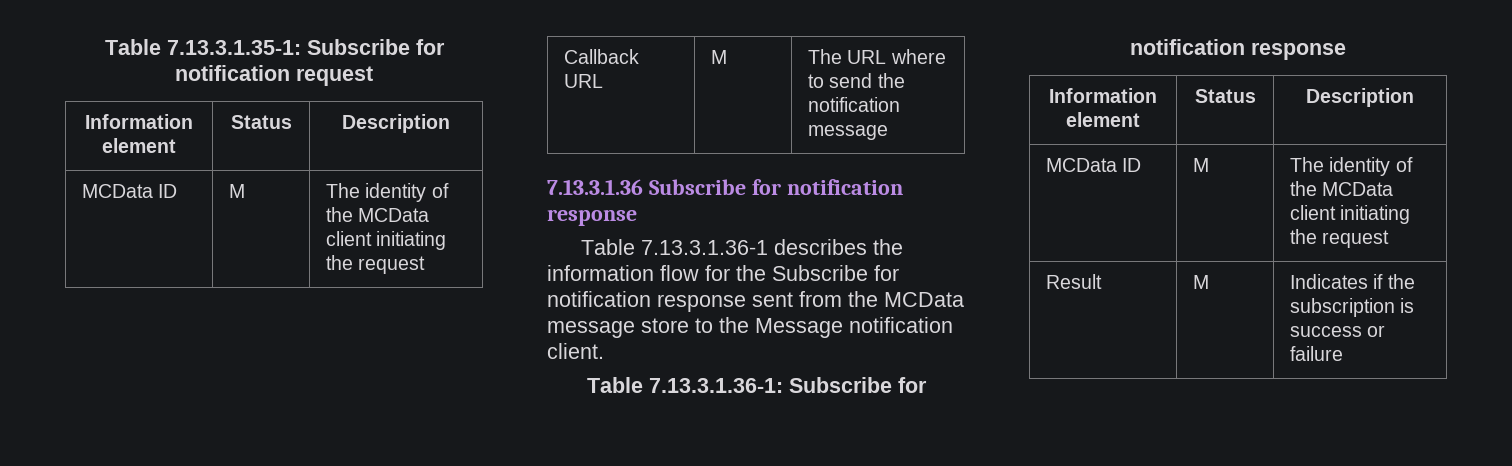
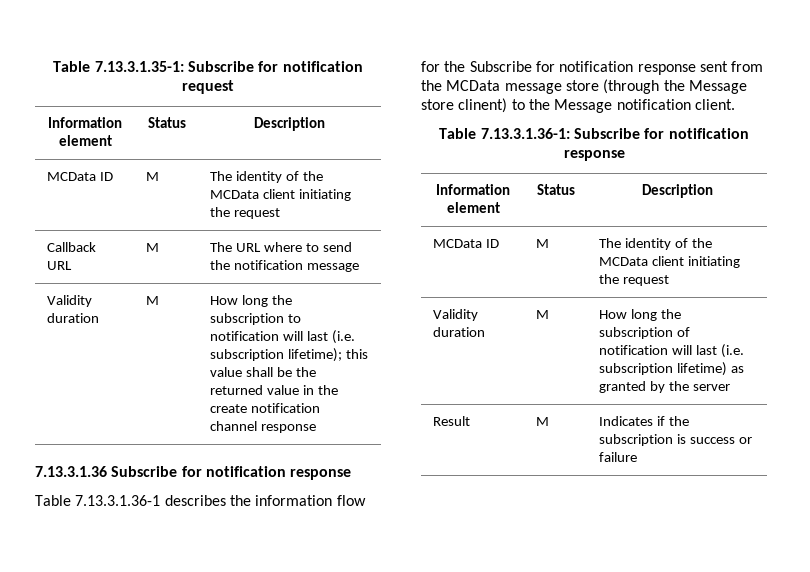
(889, 132) none -> [47,295,93,307] [47,313,100,323] [146,296,160,305] [210,295,292,307] [210,313,301,325] [210,330,355,344] [210,348,368,362] [210,367,316,377] [210,385,338,395] [210,403,320,413] [210,421,316,433] // Validity duration | M | How long the subscription to notification will last (i.e. subscription lifetime); this value shall be the returned value in the create notification channel response
(689, 325) none -> [603,79,747,94] [421,98,508,113] (through the Message store clinent)
(1390, 239) none -> [433,309,479,321] [433,327,486,337] [536,310,550,319] [599,309,681,321] [599,327,690,339] [599,344,744,358] [599,362,744,376] [599,381,730,393] // Validity duration | M | How long the subscription of notification will last (i.e. subscription lifetime) as granted by the server

